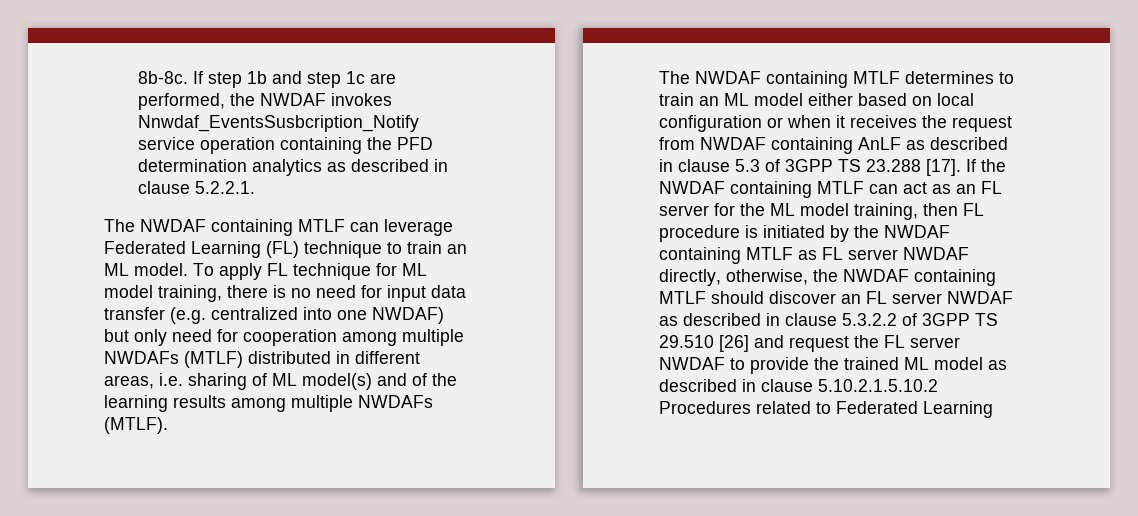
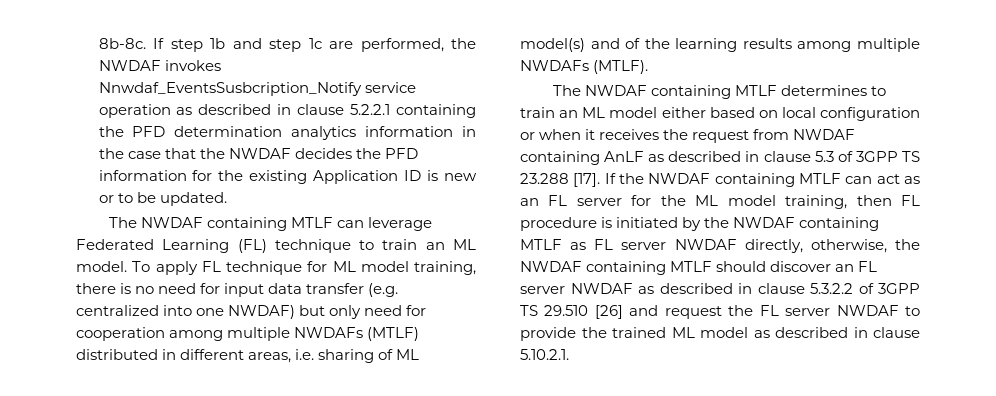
(275, 145) none -> [176,104,391,115] as described in clause 5.2.2.1
[326,159,448,172] [137,181,255,194] as described in clause 5.2.2.1. -> [365,126,476,137] [98,148,418,159] [98,170,477,184] [98,192,227,206] information in the case that the NWDAF decides the PFD information for the existing Application ID is new or to be updated.
[818,379,938,392] [659,401,993,418] 5.10.2.1.5.10.2 Procedures related to Federated Learning -> [520,349,569,360] 5.10.2.1.

